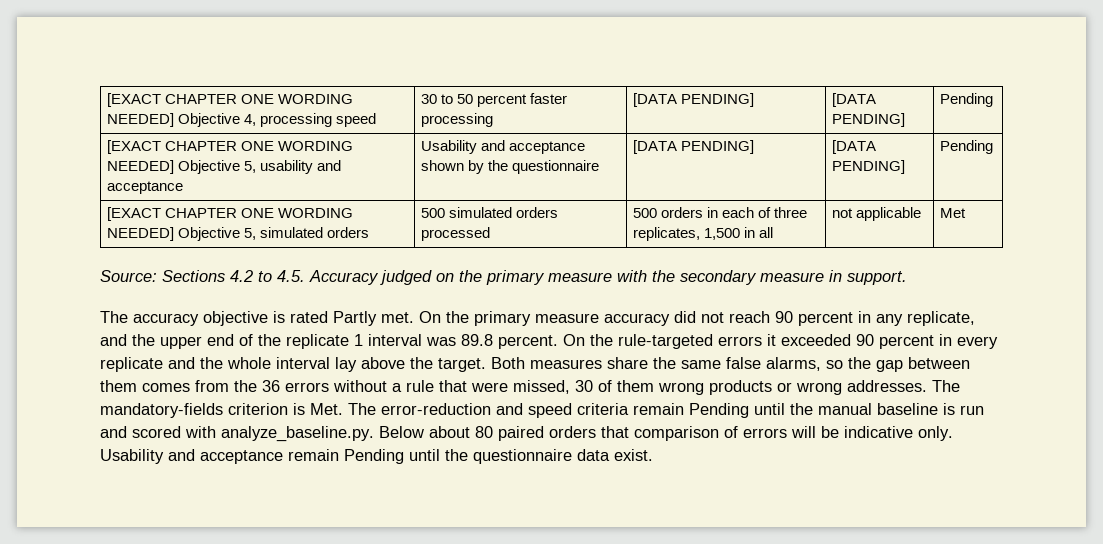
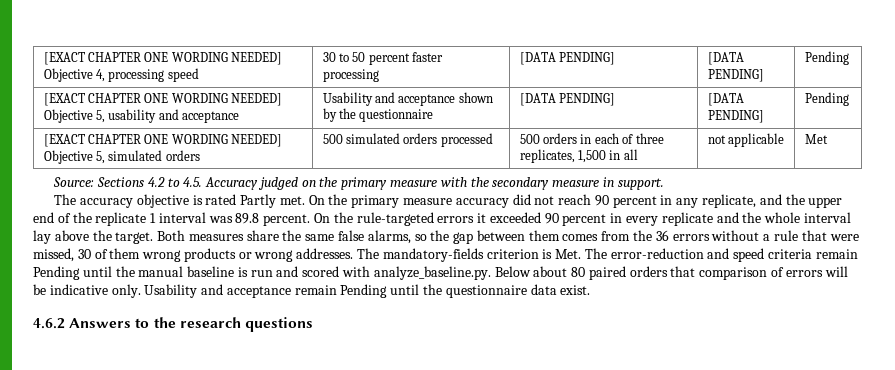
(653, 455) none -> [33,317,313,332] // 4.6.2 Answers to the research questions

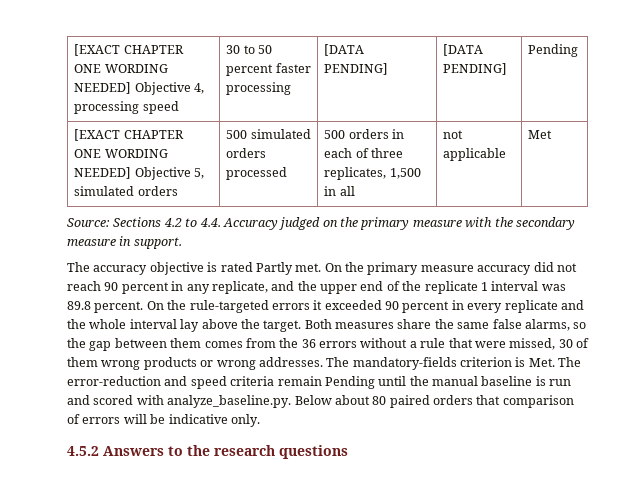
[43,93,283,106] [43,109,240,123] [322,92,493,106] [322,108,434,122] [519,93,616,106] [707,93,744,106] [707,110,764,123] [804,92,849,106] // [EXACT CHAPTER ONE WORDING NEEDED] Objective 5, usability and acceptance | Usability and acceptance shown by the questionnaire | [DATA PENDING] | [DATA PENDING] | Pending -> (579, 50) none
[183,177,203,187] 4.5. -> [199,218,221,227] 4.4.
[144,284,591,298] [33,318,65,329] Usability and acceptance remain Pending until the questionnaire data exist. // 4.6.2 -> [67,446,99,456] // 4.5.2

